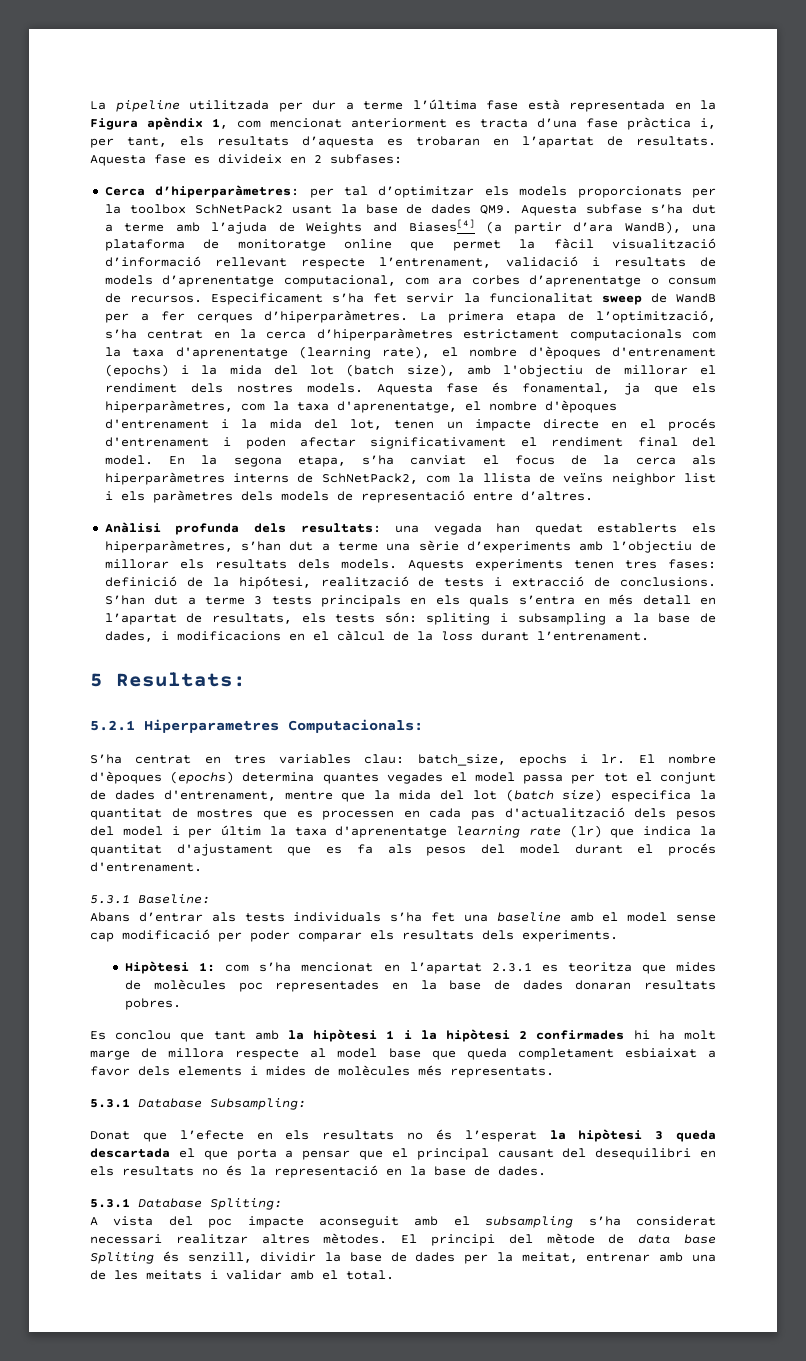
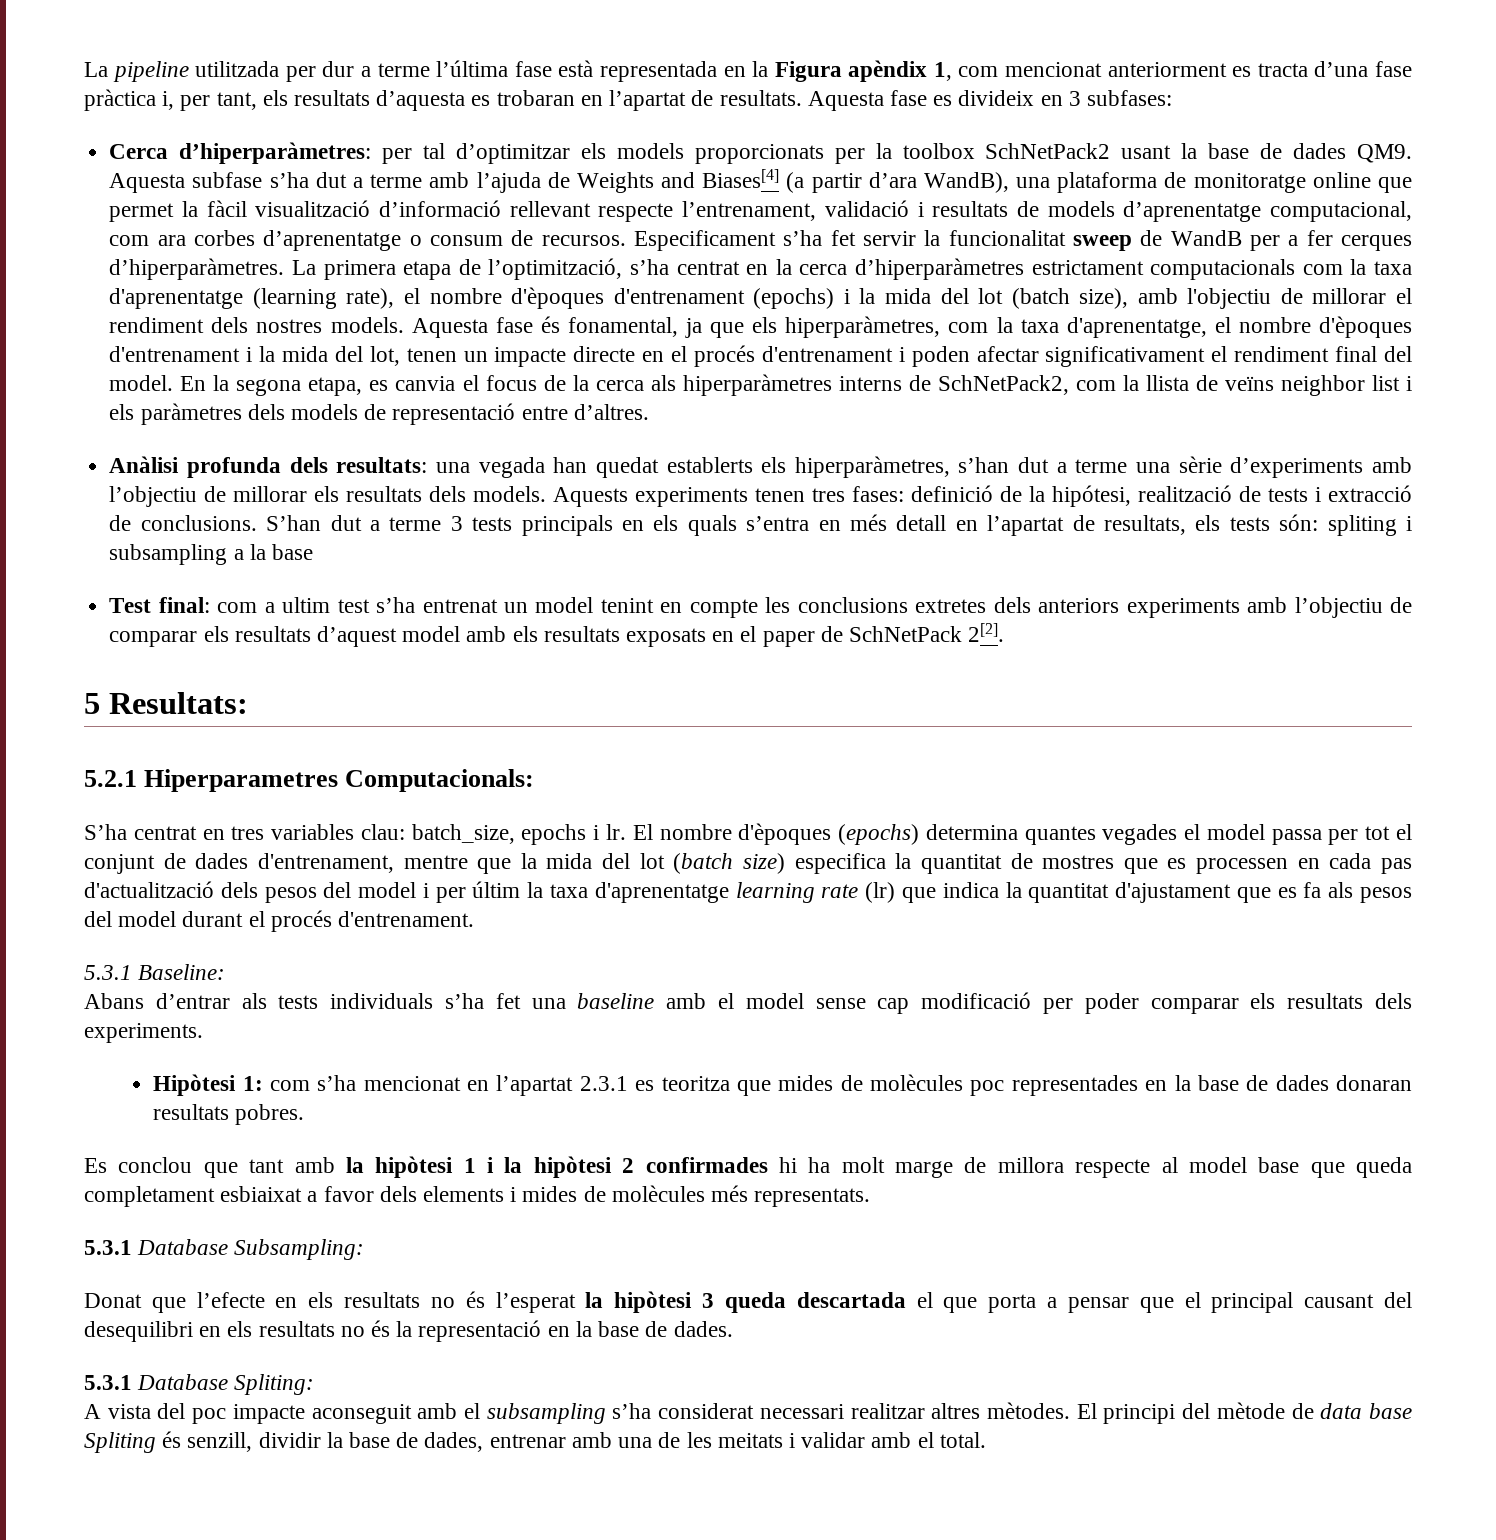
[314,155,322,163] 2 -> [1068,91,1081,106] 3
[362,455,467,465] s’ha canviat -> [369,376,456,391] es canvia
[699,613,716,623] [104,630,649,642] de dades, i modificacions en el càlcul de la loss durant l’entrenament. -> [109,597,1413,618] [109,623,1005,647] // Test final: com a ultim test s’ha entrenat un model tenint en compte les conclusions extretes dels anteriors experiments amb l’objectiu de comparar els resultats d’aquest model amb els resultats exposats en el paper de SchNetPack 2[2].
[415,1252,578,1264] dades per la meitat, -> [424,1432,484,1452] dades,

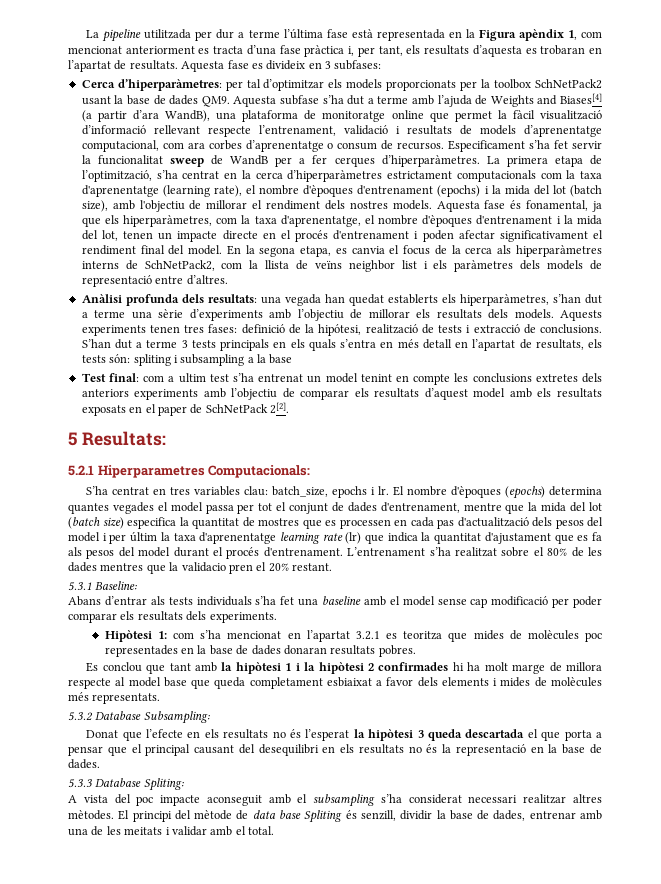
(475, 919) none -> [347,547,602,557] [68,562,332,574] L’entrenament s’ha realitzat sobre el 80% de les dades mentres que la validacio pren el 20% restant.
[579,1076,628,1091] 2.3.1 -> [355,631,380,640] 3.2.1
[84,1240,132,1255] 5.3.1 -> [68,712,93,721] 5.3.2
[84,1375,132,1390] 5.3.1 -> [68,779,92,788] 5.3.3

